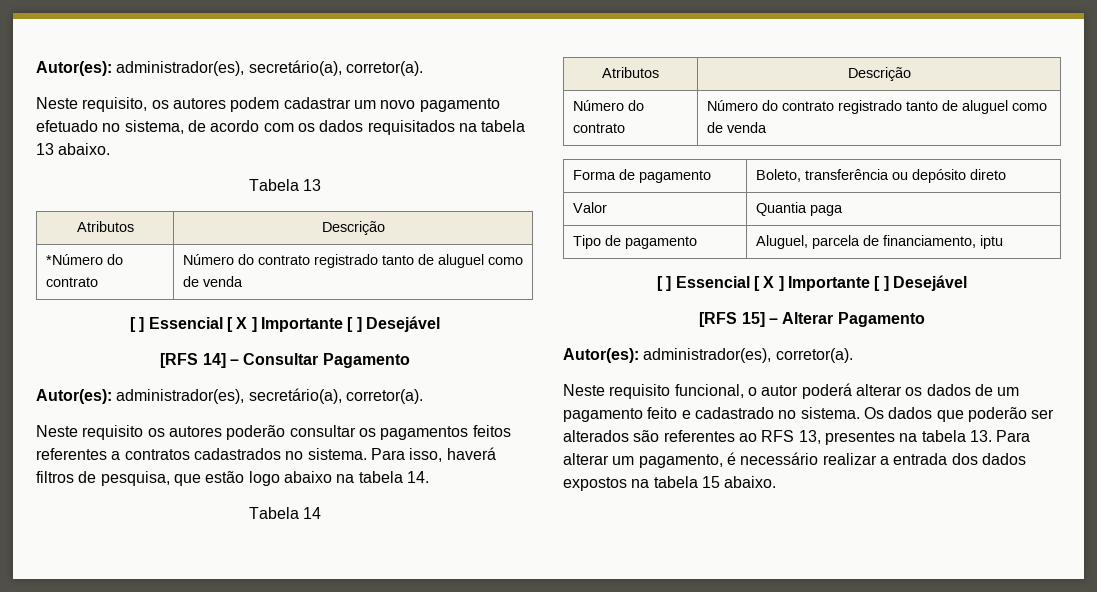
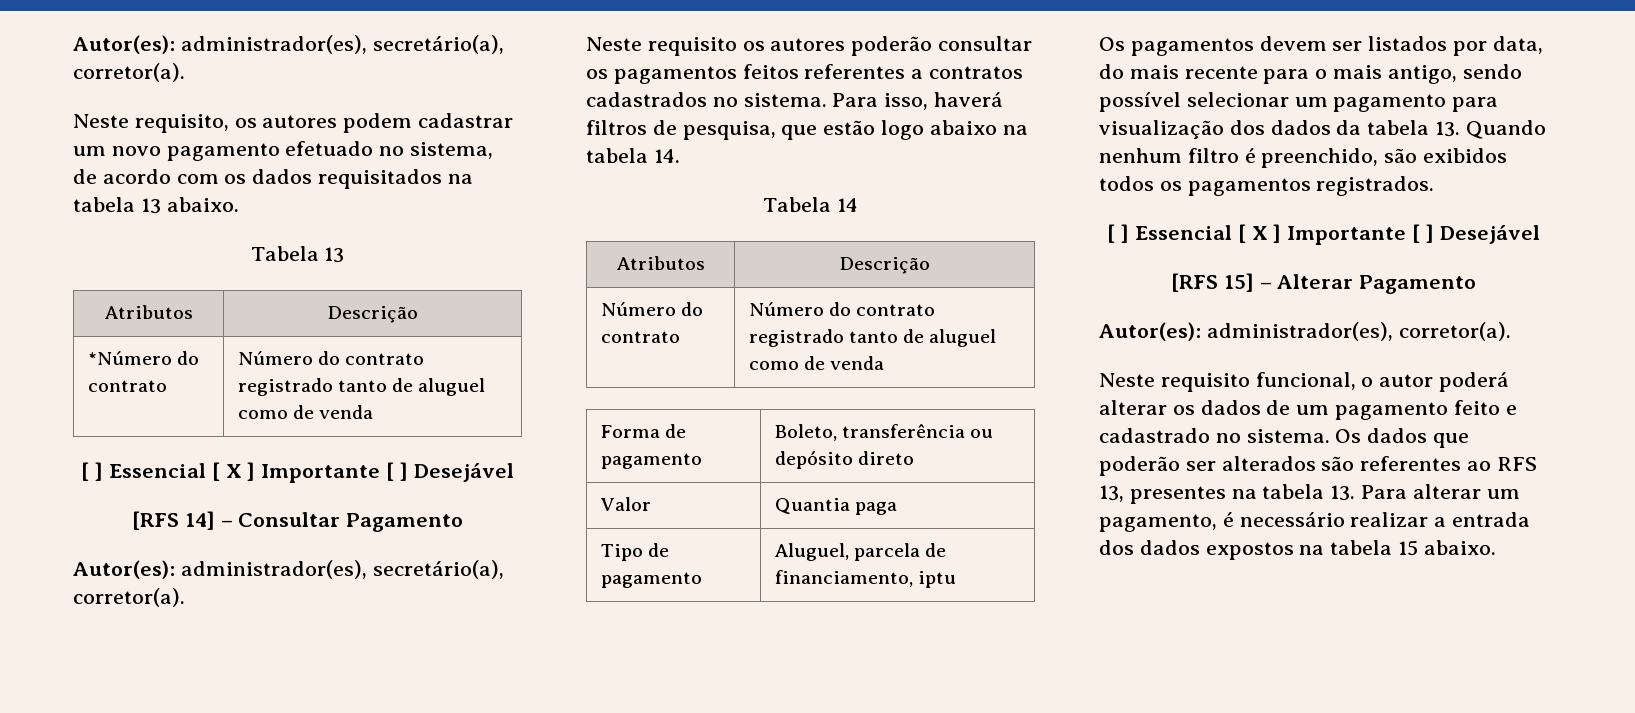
(1003, 242) none -> [1099,36,1543,56] [1099,64,1522,84] [1099,92,1499,112] [1099,120,1546,139] [1099,148,1508,168] [1099,176,1435,196] // Os pagamentos devem ser listados por data, do mais recente para o mais antigo, sendo possível selecionar um pagamento para visualização dos dados da tabela 13. Quando nenhum filtro é preenchido, são exibidos todos os pagamentos registrados.

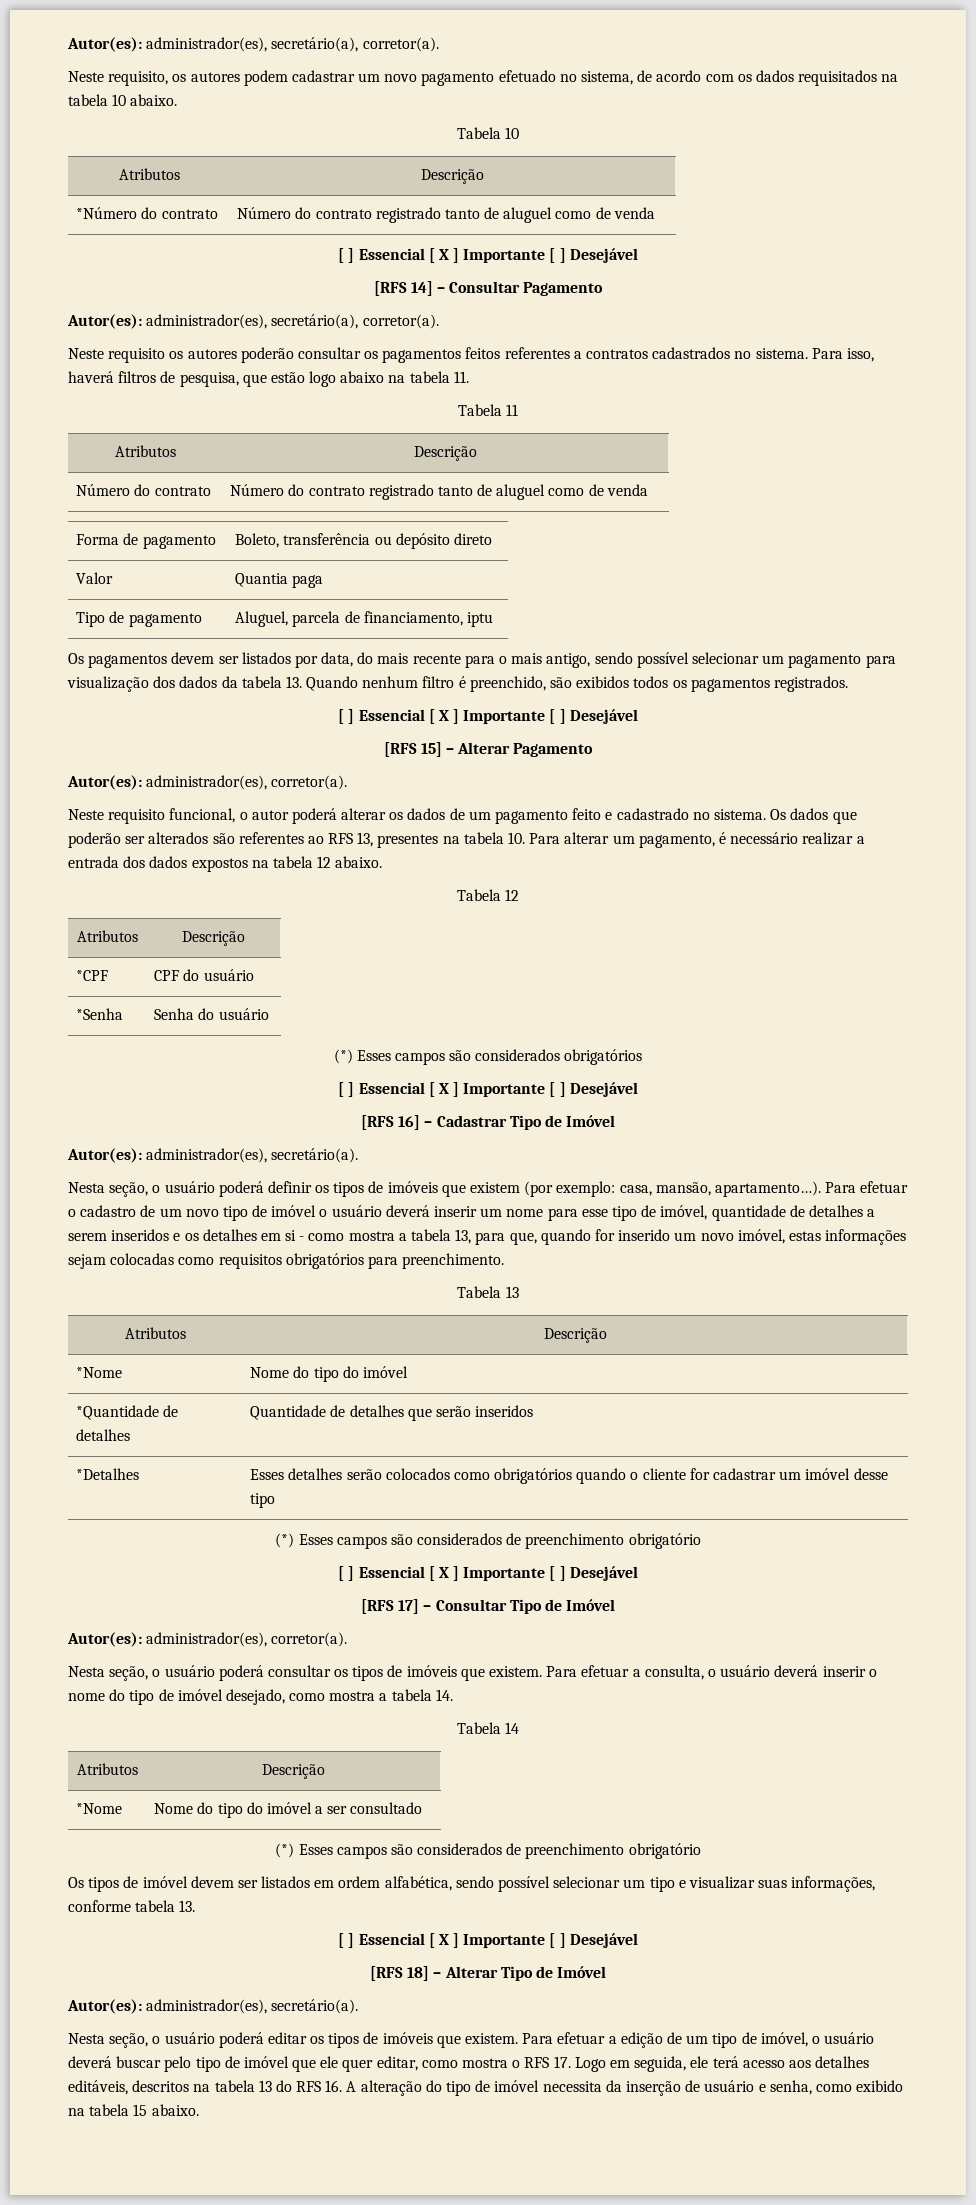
[140,197,239,214] [250,246,345,263] 13 abaixo. // Tabela 13 -> [112,94,178,106] [456,127,520,139] 10 abaixo. // Tabela 10
[653,149,680,163] [763,197,858,212] 14. // Tabela 14 -> [453,371,469,383] [457,404,519,416] 11. // Tabela 11
[1330,485,1356,501] 13. -> [508,832,526,844] 10.
(1393, 547) none -> [317,856,383,868] [456,889,520,901] [77,930,138,942] [182,931,245,946] [76,970,109,981] [154,969,254,981] [76,1008,124,1020] [154,1008,269,1020] [333,1049,643,1065] [338,1082,638,1097] [360,1115,616,1130] [67,1148,359,1163] [68,1181,909,1197] [68,1205,876,1221] [68,1229,907,1245] [68,1253,505,1269] [457,1286,519,1298] [125,1327,186,1339] [543,1328,607,1343] [76,1367,123,1378] [250,1366,408,1382] [76,1405,179,1420] [76,1429,131,1441] [250,1405,534,1421] [76,1468,140,1480] [250,1468,888,1484] [250,1493,276,1508] [275,1533,701,1549] [338,1566,638,1581] [360,1599,616,1614] [67,1632,348,1647] [68,1665,877,1681] [68,1689,453,1705] [456,1722,520,1734] [77,1763,138,1775] [262,1764,325,1779] [76,1803,123,1814] [154,1802,423,1818] [275,1843,701,1859] [68,1876,876,1892] [68,1900,196,1912] [338,1933,638,1948] [369,1966,607,1981] [67,1999,359,2014] [68,2032,875,2048] [68,2056,870,2072] [68,2080,904,2096] [68,2104,130,2116] 12 abaixo. // Tabela 12 // Atributos | Descrição // *CPF | CPF do usuário // *Senha | Senha do usuário // (*) Esses campos são considerados obrigatórios // [ ] Essencial [ X ] Importante [ ] Desejável // [RFS 16] – Cadastrar Tipo de Imóvel // Autor(es): administrador(es), secretário(a). // Nesta seção, o usuário poderá definir os tipos de imóveis que existem (por exemplo: casa, mansão, apartamento…). Para efetuar o cadastro de um novo tipo de imóvel o usuário deverá inserir um nome para esse tipo de imóvel, quantidade de detalhes a serem inseridos e os detalhes em si - como mostra a tabela 13, para que, quando for inserido um novo imóvel, estas informações sejam colocadas como requisitos obrigatórios para preenchimento. // Tabela 13 // Atributos | Descrição // *Nome | Nome do tipo do imóvel // *Quantidade de detalhes | Quantidade de detalhes que serão inseridos // *Detalhes | Esses detalhes serão colocados como obrigatórios quando o cliente for cadastrar um imóvel desse tipo // (*) Esses campos são considerados de preenchimento obrigatório // [ ] Essencial [ X ] Importante [ ] Desejável // [RFS 17] – Consultar Tipo de Imóvel // Autor(es): administrador(es), corretor(a). // Nesta seção, o usuário poderá consultar os tipos de imóveis que existem. Para efetuar a consulta, o usuário deverá inserir o nome do tipo de imóvel desejado, como mostra a tabela 14. // Tabela 14 // Atributos | Descrição // *Nome | Nome do tipo do imóvel a ser consultado // (*) Esses campos são considerados de preenchimento obrigatório // Os tipos de imóvel devem ser listados em ordem alfabética, sendo possível selecionar um tipo e visualizar suas informações, conforme tabela 13. // [ ] Essencial [ X ] Importante [ ] Desejável // [RFS 18] – Alterar Tipo de Imóvel // Autor(es): administrador(es), secretário(a). // Nesta seção, o usuário poderá editar os tipos de imóveis que existem. Para efetuar a edição de um tipo de imóvel, o usuário deverá buscar pelo tipo de imóvel que ele quer editar, como mostra o RFS 17. Logo em seguida, ele terá acesso aos detalhes editáveis, descritos na tabela 13 do RFS 16. A alteração do tipo de imóvel necessita da inserção de usuário e senha, como exibido na tabela

